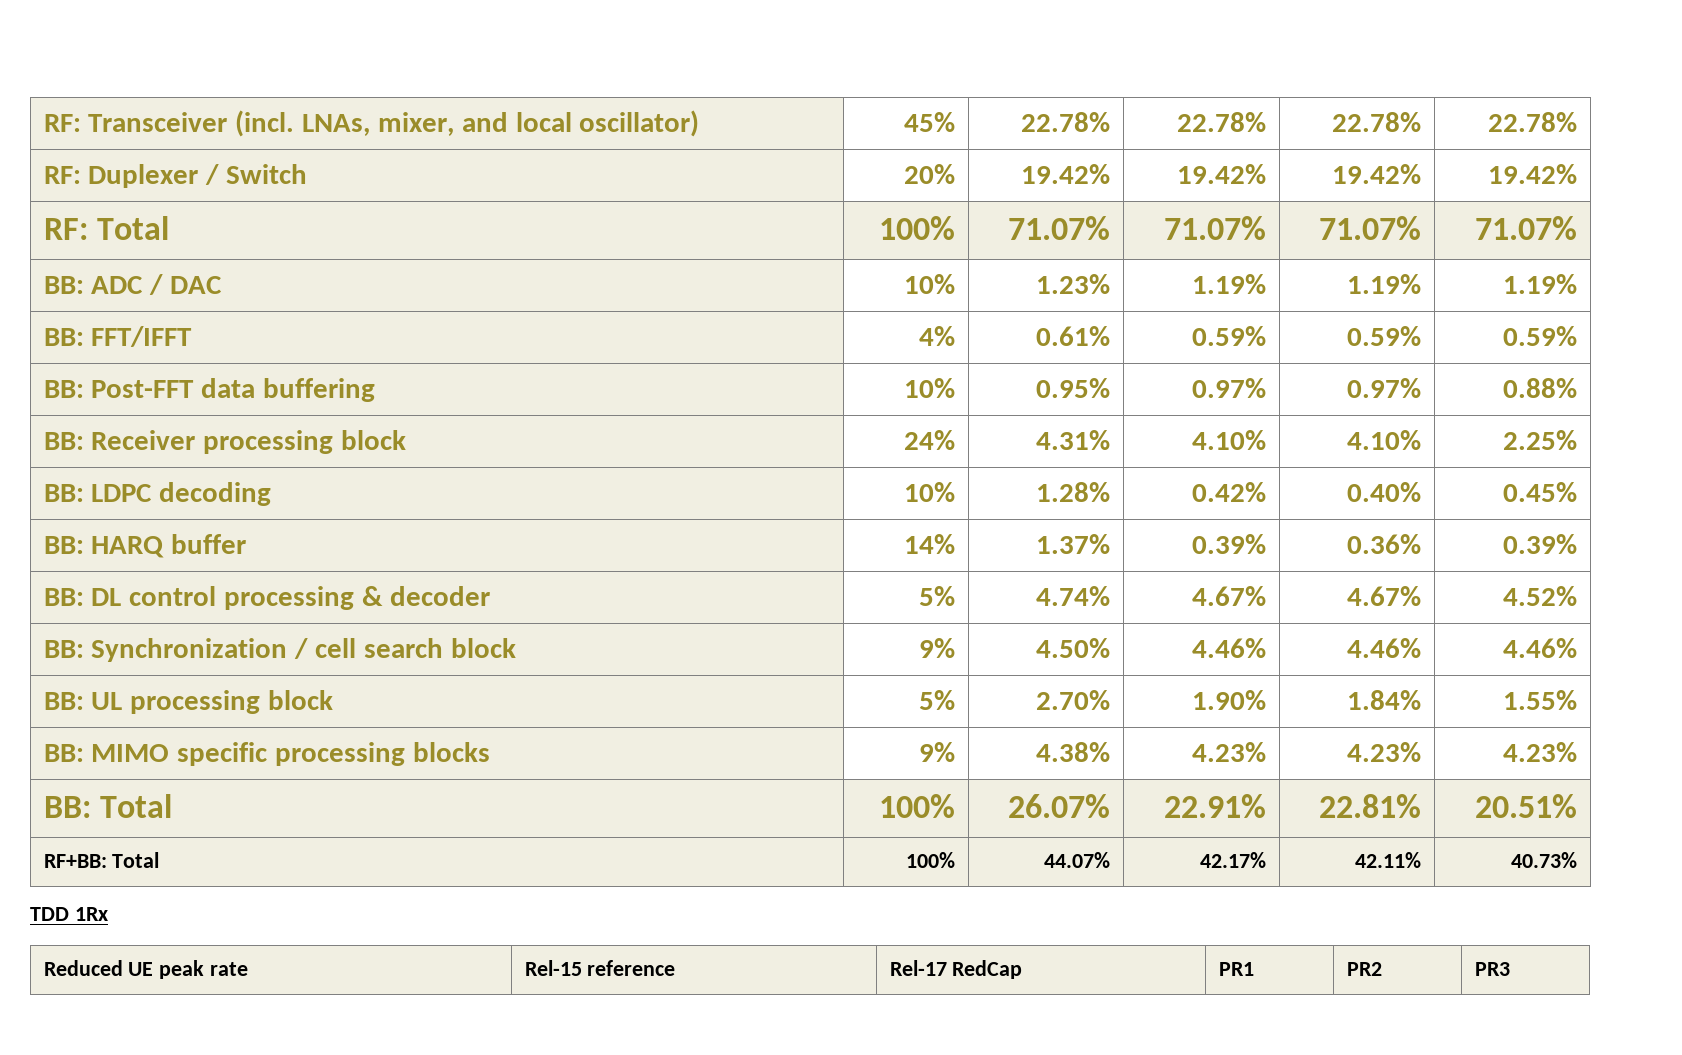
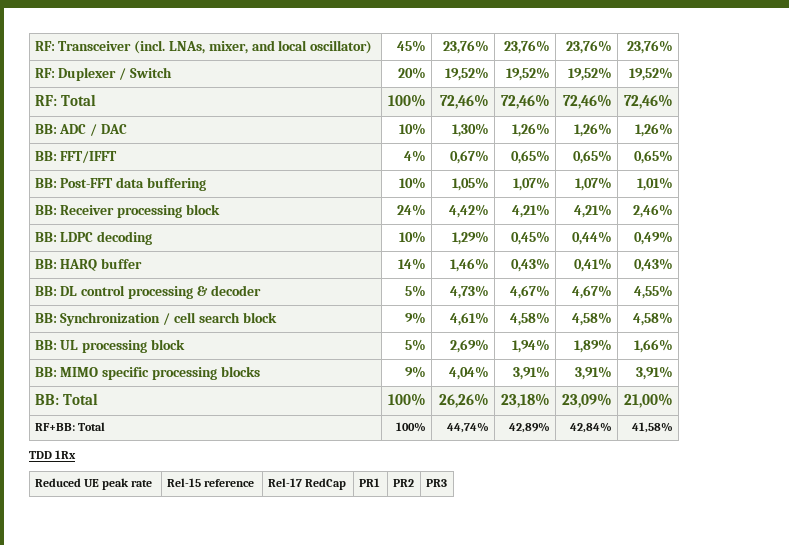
[1021,112,1111,132] [1177,112,1267,132] [1332,112,1422,132] [1488,112,1578,132] 22.78% | 22.78% | 22.78% | 22.78% -> [443,40,490,54] [504,40,551,54] [566,40,613,54] [627,40,674,54] 23,76% | 23,76% | 23,76% | 23,76%
[1021,164,1111,184] [1177,164,1267,184] [1332,164,1422,184] [1488,164,1578,184] 19.42% | 19.42% | 19.42% | 19.42% -> [445,67,490,81] [506,67,551,81] [568,67,613,81] [629,67,674,81] 19,52% | 19,52% | 19,52% | 19,52%
[1008,216,1111,240] [1164,216,1267,240] [1319,216,1422,240] [1475,216,1578,240] 71.07% | 71.07% | 71.07% | 71.07% -> [440,94,490,109] [501,94,551,109] [563,94,613,109] [624,94,674,109] 72,46% | 72,46% | 72,46% | 72,46%
[1036,274,1111,294] [1192,274,1267,294] [1347,274,1422,294] [1503,274,1578,294] 1.23% | 1.19% | 1.19% | 1.19% -> [452,123,490,137] [512,123,551,137] [574,123,613,137] [635,123,674,137] 1,30% | 1,26% | 1,26% | 1,26%
[1036,326,1111,346] [1192,326,1267,346] [1347,326,1422,346] [1503,326,1578,346] 0.61% | 0.59% | 0.59% | 0.59% -> [450,150,490,164] [511,150,551,164] [573,150,613,164] [634,150,674,164] 0,67% | 0,65% | 0,65% | 0,65%
[1036,378,1111,398] [1192,378,1267,398] [1347,378,1422,398] [1503,378,1578,398] 0.95% | 0.97% | 0.97% | 0.88% -> [452,177,490,191] [513,177,551,191] [575,177,613,191] [637,177,674,191] 1,05% | 1,07% | 1,07% | 1,01%
[1036,430,1111,450] [1192,430,1267,450] [1347,430,1422,450] [1503,430,1578,450] 4.31% | 4.10% | 4.10% | 2.25% -> [449,204,490,218] [512,204,551,218] [574,204,613,218] [633,204,674,218] 4,42% | 4,21% | 4,21% | 2,46%
[1036,482,1111,502] [1192,482,1267,502] [1347,482,1422,502] [1503,482,1578,502] 1.28% | 0.42% | 0.40% | 0.45% -> [452,231,490,245] [511,231,551,245] [572,231,613,245] [634,231,674,245] 1,29% | 0,45% | 0,44% | 0,49%
[1036,534,1111,554] [1192,534,1267,554] [1347,534,1422,554] [1503,534,1578,554] 1.37% | 0.39% | 0.36% | 0.39% -> [450,258,490,272] [511,258,551,272] [574,258,613,272] [634,258,674,272] 1,46% | 0,43% | 0,41% | 0,43%
[1036,586,1111,606] [1192,586,1267,606] [1347,586,1422,606] [1503,586,1578,606] 4.74% | 4.67% | 4.67% | 4.52% -> [450,285,490,299] [510,285,551,299] [572,285,613,299] [634,285,674,299] 4,73% | 4,67% | 4,67% | 4,55%
[1036,638,1111,658] [1192,638,1267,658] [1347,638,1422,658] [1503,638,1578,658] 4.50% | 4.46% | 4.46% | 4.46% -> [450,312,490,326] [510,312,551,326] [572,312,613,326] [633,312,674,326] 4,61% | 4,58% | 4,58% | 4,58%
[1036,690,1111,710] [1192,690,1267,710] [1347,690,1422,710] [1503,690,1578,710] 2.70% | 1.90% | 1.84% | 1.55% -> [450,339,490,353] [512,339,551,353] [574,339,613,353] [634,339,674,353] 2,69% | 1,94% | 1,89% | 1,66%
[1036,742,1111,762] [1192,742,1267,762] [1347,742,1422,762] [1503,742,1578,762] 4.38% | 4.23% | 4.23% | 4.23% -> [449,366,490,380] [513,366,551,380] [575,366,613,380] [636,366,674,380] 4,04% | 3,91% | 3,91% | 3,91%
[1008,794,1111,818] [1164,794,1267,818] [1319,794,1422,818] [1475,794,1578,818] 26.07% | 22.91% | 22.81% | 20.51% -> [439,393,490,408] [501,393,551,408] [562,393,613,408] [624,393,674,408] 26,26% | 23,18% | 23,09% | 21,00%
[1044,852,1111,868] [1200,852,1267,868] [1355,852,1422,868] [1511,852,1578,868] 44.07% | 42.17% | 42.11% | 40.73% -> [447,422,490,433] [509,422,551,433] [570,422,613,433] [632,422,674,433] 44,74% | 42,89% | 42,84% | 41,58%

